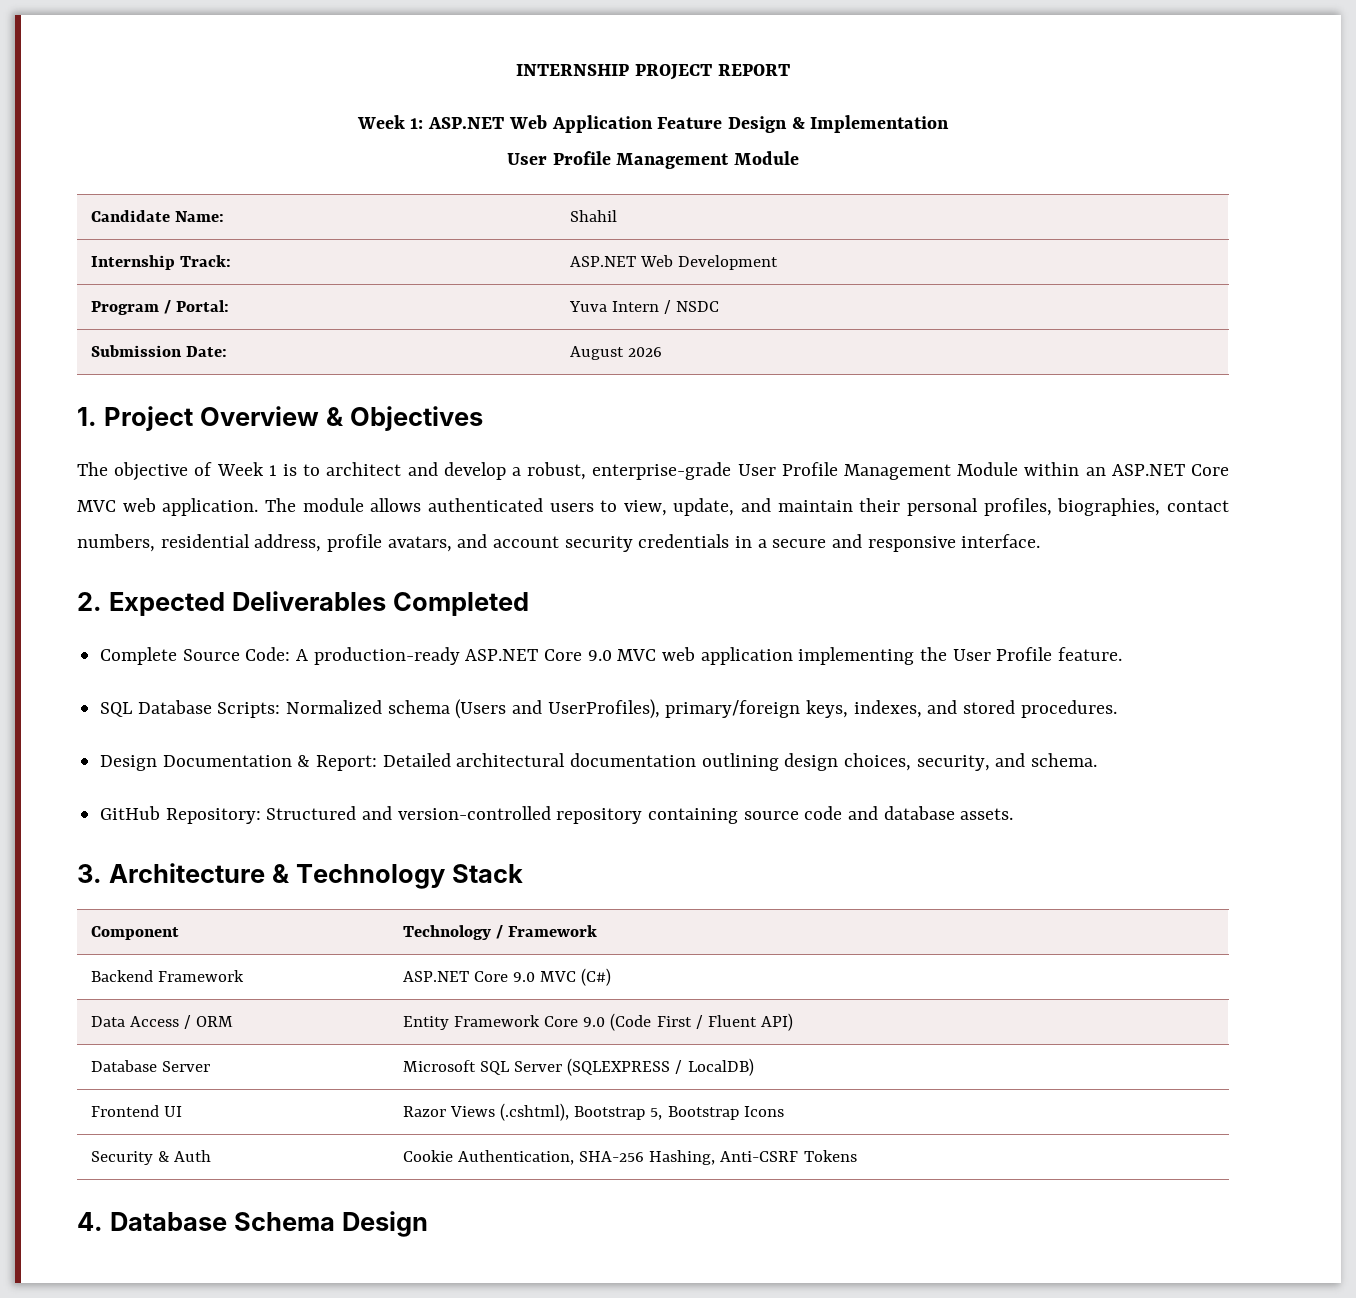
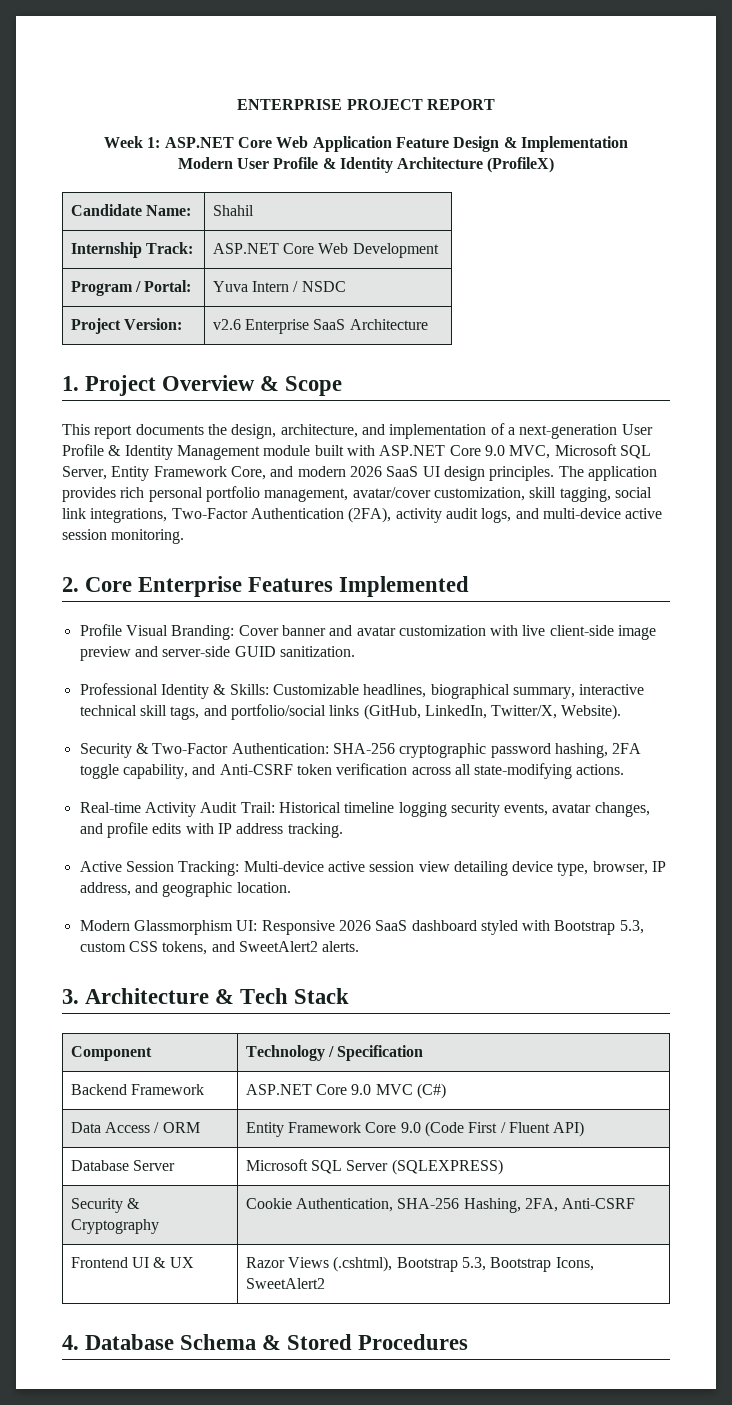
[516,64,630,76] INTERNSHIP -> [237,99,343,110] ENTERPRISE
(505, 123) none -> [238,137,273,148] Core
[506,151,800,169] User Profile Management Module -> [177,157,555,173] Modern User Profile & Identity Architecture (ProfileX)
(636, 261) none -> [283,243,315,254] Core
[90,345,228,357] [569,346,663,360] [77,406,483,431] [77,462,1230,481] [77,498,1229,516] [77,534,1041,552] [77,591,529,616] [100,647,1123,665] [100,699,1117,719] [100,753,1098,771] [100,806,1014,824] Submission Date: | August 2026 // 1. Project Overview & Objectives // The objective of Week 1 is to architect and develop a robust, enterprise-grade User Profile Management Module within an ASP.NET Core MVC web application. The module allows authenticated users to view, update, and maintain their personal profiles, biographies, contact numbers, residential address, profile avatars, and account security credentials in a secure and responsive interface. // 2. Expected Deliverables Completed // Complete Source Code: A production-ready ASP.NET Core 9.0 MVC web application implementing the User Profile feature. // SQL Database Scripts: Normalized schema (Users and UserProfiles), primary/foreign keys, indexes, and stored procedures. // Design Documentation & Report: Detailed architectural documentation outlining design choices, security, and schema. // GitHub Repository: Structured and version-controlled repository containing source code and database assets. -> [70,318,183,334] [212,319,428,334] [62,375,343,396] [62,423,653,439] [62,444,651,460] [62,466,657,481] [62,486,652,502] [62,507,663,523] [62,529,185,544] [62,576,470,597] [79,624,657,640] [79,646,355,661] [79,683,645,699] [79,704,622,720] [79,743,642,758] [79,763,625,779] [79,802,650,817] [79,822,343,838] [79,861,667,876] [79,882,291,897] [79,920,644,935] [79,941,360,955] Project Version: | v2.6 Enterprise SaaS Architecture // 1. Project Overview & Scope // This report documents the design, architecture, and implementation of a next-generation User Profile & Identity Management module built with ASP.NET Core 9.0 MVC, Microsoft SQL Server, Entity Framework Core, and modern 2026 SaaS UI design principles. The application provides rich personal portfolio management, avatar/cover customization, skill tagging, social link integrations, Two-Factor Authentication (2FA), activity audit logs, and multi-device active session monitoring. // 2. Core Enterprise Features Implemented // Profile Visual Branding: Cover banner and avatar customization with live client-side image preview and server-side GUID sanitization. // Professional Identity & Skills: Customizable headlines, biographical summary, interactive technical skill tags, and portfolio/social links (GitHub, LinkedIn, Twitter/X, Website). // Security & Two-Factor Authentication: SHA-256 cryptographic password hashing, 2FA toggle capability, and Anti-CSRF token verification across all state-modifying actions. // Real-time Activity Audit Trail: Historical timeline logging security events, avatar changes, and profile edits with IP address tracking. // Active Session Tracking: Multi-device active session view detailing device type, browser, IP address, and geographic location. // Modern Glassmorphism UI: Responsive 2026 SaaS dashboard styled with Bootstrap 5.3, custom CSS tokens, and SweetAlert2 alerts.
[295,864,445,889] Technology -> [240,988,289,1004] Tech
[508,925,598,937] Framework -> [337,1045,424,1061] Specification
[567,1058,754,1076] (SQLEXPRESS / LocalDB) -> [391,1159,503,1175] [70,1198,141,1213] [70,1219,159,1234] [245,1198,636,1213] (SQLEXPRESS) // Security & Cryptography | Cookie Authentication, SHA-256 Hashing, 2FA, Anti-CSRF
(183, 1111) none -> [153,1257,194,1268] & UX
[650,1106,784,1120] [90,1150,212,1165] [402,1150,857,1165] 5, Bootstrap Icons // Security & Auth | Cookie Authentication, SHA-256 Hashing, Anti-CSRF Tokens -> [462,1257,594,1272] [245,1278,325,1289] 5.3, Bootstrap Icons, SweetAlert2
[341,1211,428,1237] Design -> [262,1334,469,1350] & Stored Procedures

